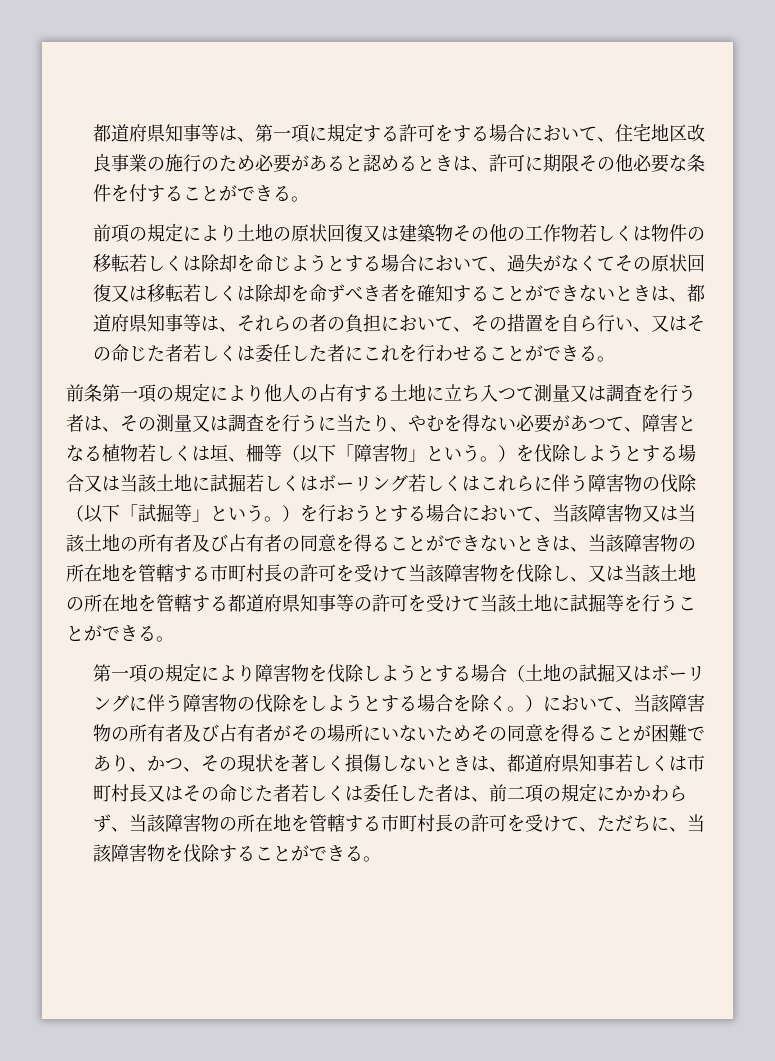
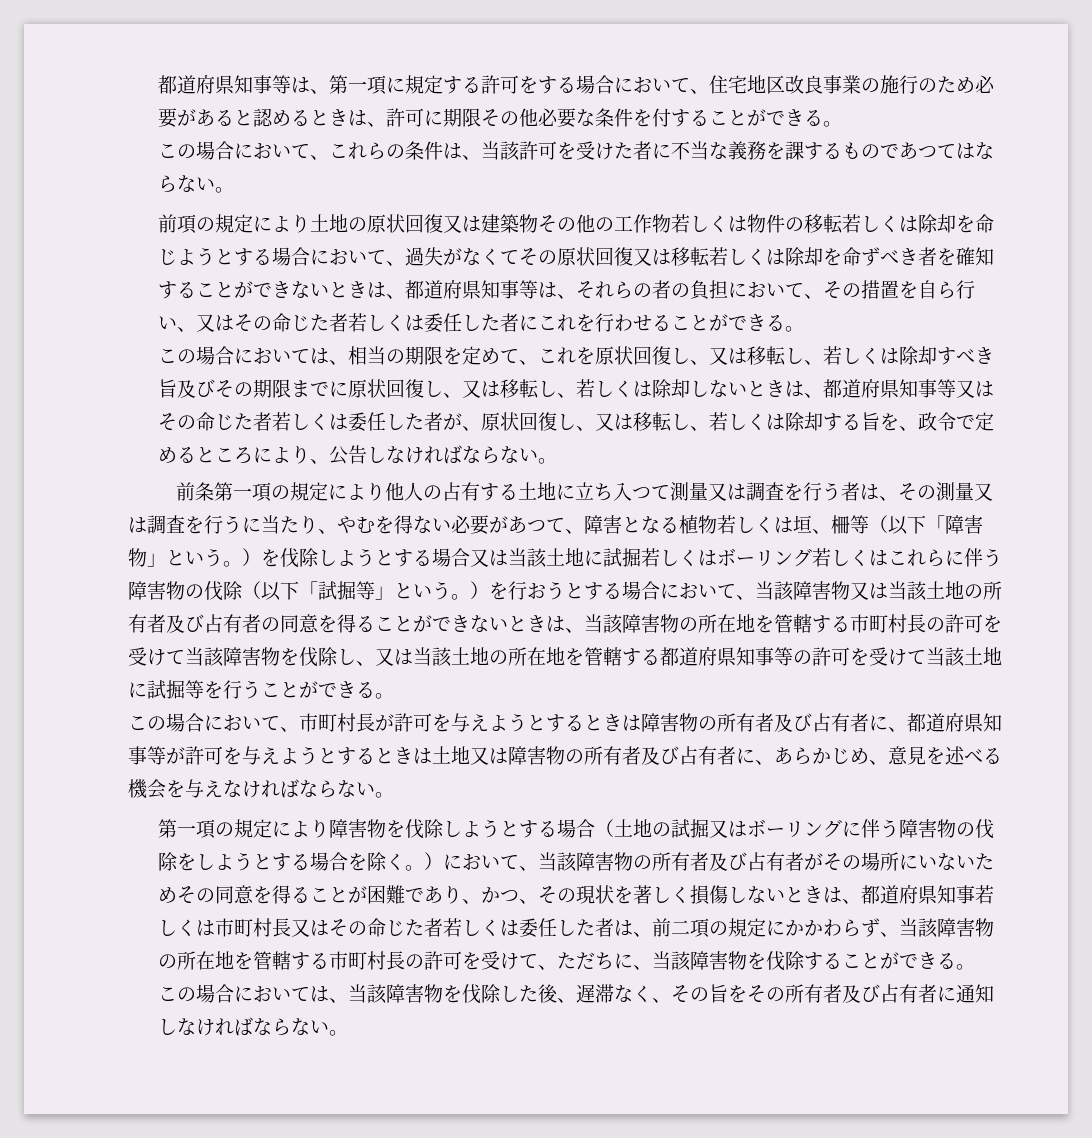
(310, 199) none -> [157,141,994,161] [157,175,234,193] // この場合において、これらの条件は、当該許可を受けた者に不当な義務を課するものであつてはならない。
(616, 359) none -> [157,346,994,366] [157,379,994,399] [157,412,994,432] [157,445,557,465] // この場合においては、相当の期限を定めて、これを原状回復し、又は移転し、若しくは除却すべき旨及びその期限までに原状回復し、又は移転し、若しくは除却しないときは、都道府県知事等又はその命じた者若しくは委任した者が、原状回復し、又は移転し、若しくは除却する旨を、政令で定めるところにより、公告しなければならない。
(174, 639) none -> [128,713,1002,732] [128,746,1002,765] [128,779,394,799] // この場合において、市町村長が許可を与えようとするときは障害物の所有者及び占有者に、都道府県知事等が許可を与えようとするときは土地又は障害物の所有者及び占有者に、あらかじめ、意見を述べる機会を与えなければならない。
(382, 859) none -> [157,984,994,1004] [157,1017,348,1036] // この場合においては、当該障害物を伐除した後、遅滞なく、その旨をその所有者及び占有者に通知しなければならない。

